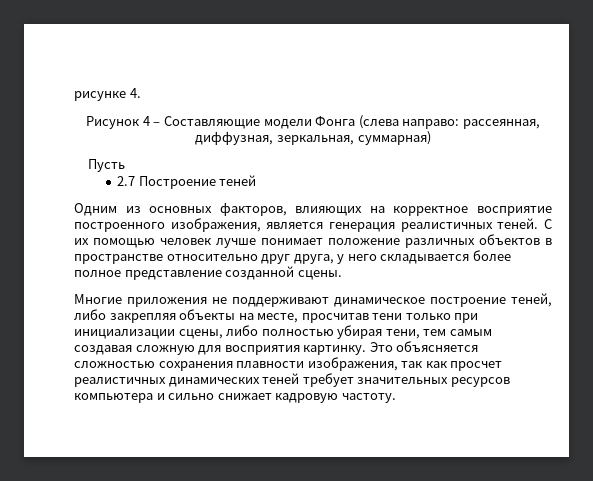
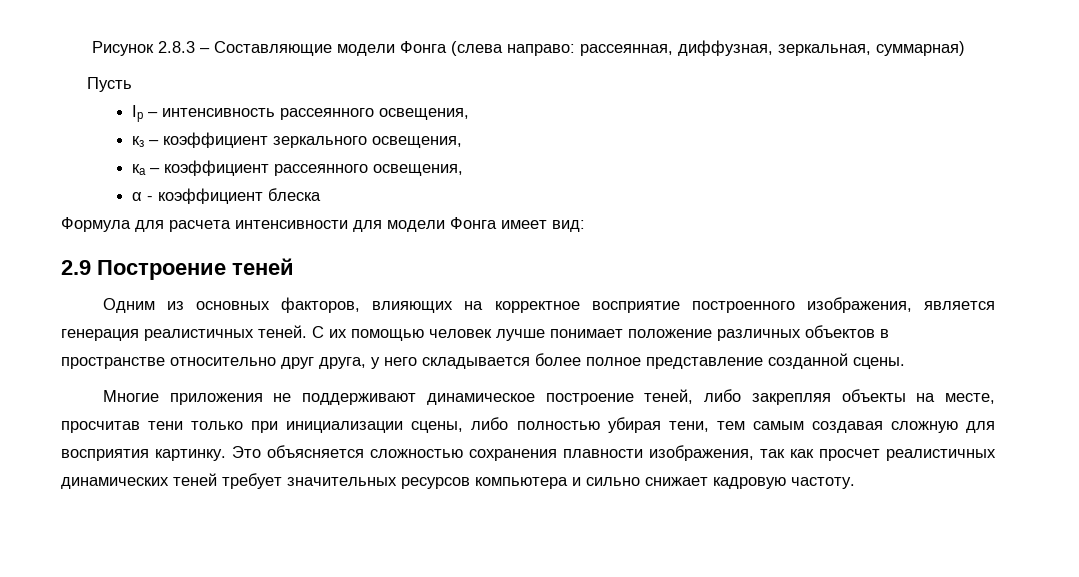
[74,88,141,101] [86,116,150,129] рисунке 4. // Рисунок 4 -> [91,41,195,56] Рисунок 2.8.3
[117,176,136,186] 2.7 -> [131,105,469,122] [131,132,462,148] [131,160,463,176] [131,188,321,204] [61,217,585,232] [61,260,91,275] Ip – интенсивность рассеянного освещения, // кз – коэффициент зеркального освещения, // ка – коэффициент рассеянного освещения, // α - коэффициент блеска // Формула для расчета интенсивности для модели Фонга имеет вид: // 2.9

